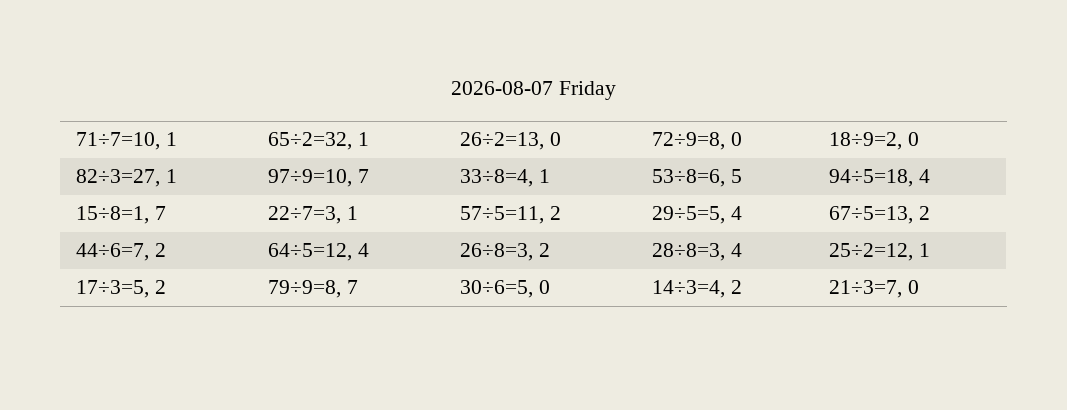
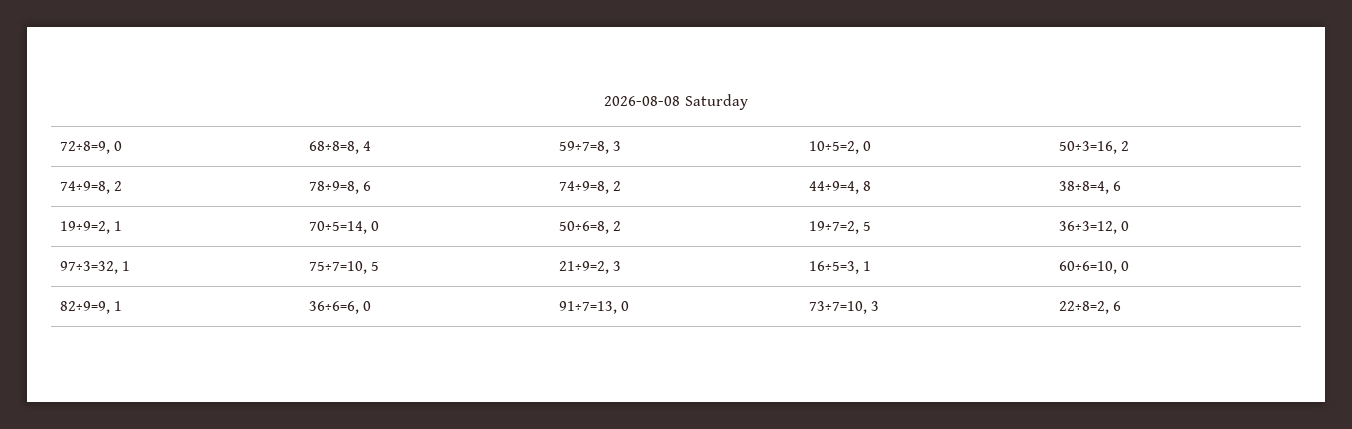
[451,81,616,100] [75,132,177,150] [267,132,369,150] [459,132,561,150] [651,132,742,150] [828,132,919,150] [75,169,177,187] [267,169,369,187] [459,169,550,187] [651,169,742,187] [828,169,930,187] [75,206,166,224] [267,206,358,224] [459,206,561,224] [651,206,742,224] [828,206,930,224] [75,243,166,261] [267,243,369,261] [459,243,550,261] [651,243,742,261] [828,243,930,261] [75,280,166,298] [267,280,358,298] [459,280,550,298] [651,280,742,298] [828,280,919,298] 2026-08-07 Friday // 71÷7=10, 1 | 65÷2=32, 1 | 26÷2=13, 0 | 72÷9=8, 0 | 18÷9=2, 0 // 82÷3=27, 1 | 97÷9=10, 7 | 33÷8=4, 1 | 53÷8=6, 5 | 94÷5=18, 4 // 15÷8=1, 7 | 22÷7=3, 1 | 57÷5=11, 2 | 29÷5=5, 4 | 67÷5=13, 2 // 44÷6=7, 2 | 64÷5=12, 4 | 26÷8=3, 2 | 28÷8=3, 4 | 25÷2=12, 1 // 17÷3=5, 2 | 79÷9=8, 7 | 30÷6=5, 0 | 14÷3=4, 2 | 21÷3=7, 0 -> [604,94,748,110] [59,141,122,154] [308,141,371,154] [558,141,621,154] [808,141,871,154] [1058,141,1129,154] [59,181,122,194] [308,181,371,194] [558,181,621,194] [808,181,871,194] [1058,181,1121,194] [59,221,122,234] [308,221,379,234] [558,221,621,234] [808,221,871,234] [1058,221,1129,234] [59,261,130,274] [308,261,379,274] [558,261,621,274] [808,261,871,274] [1058,261,1129,274] [59,301,122,314] [308,301,371,314] [558,301,629,314] [808,301,879,314] [1058,301,1121,314] 2026-08-08 Saturday // 72÷8=9, 0 | 68÷8=8, 4 | 59÷7=8, 3 | 10÷5=2, 0 | 50÷3=16, 2 // 74÷9=8, 2 | 78÷9=8, 6 | 74÷9=8, 2 | 44÷9=4, 8 | 38÷8=4, 6 // 19÷9=2, 1 | 70÷5=14, 0 | 50÷6=8, 2 | 19÷7=2, 5 | 36÷3=12, 0 // 97÷3=32, 1 | 75÷7=10, 5 | 21÷9=2, 3 | 16÷5=3, 1 | 60÷6=10, 0 // 82÷9=9, 1 | 36÷6=6, 0 | 91÷7=13, 0 | 73÷7=10, 3 | 22÷8=2, 6

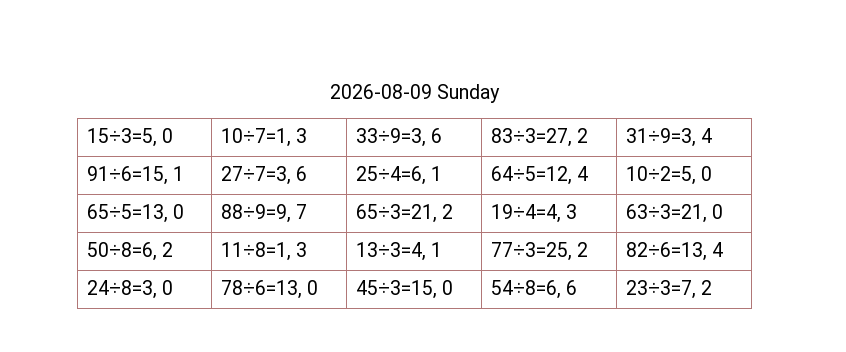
[604,94,748,110] [59,141,122,154] [308,141,371,154] [558,141,621,154] [808,141,871,154] [1058,141,1129,154] [59,181,122,194] [308,181,371,194] [558,181,621,194] [808,181,871,194] [1058,181,1121,194] [59,221,122,234] [308,221,379,234] [558,221,621,234] [808,221,871,234] [1058,221,1129,234] [59,261,130,274] [308,261,379,274] [558,261,621,274] [808,261,871,274] [1058,261,1129,274] [59,301,122,314] [308,301,371,314] [558,301,629,314] [808,301,879,314] [1058,301,1121,314] 2026-08-08 Saturday // 72÷8=9, 0 | 68÷8=8, 4 | 59÷7=8, 3 | 10÷5=2, 0 | 50÷3=16, 2 // 74÷9=8, 2 | 78÷9=8, 6 | 74÷9=8, 2 | 44÷9=4, 8 | 38÷8=4, 6 // 19÷9=2, 1 | 70÷5=14, 0 | 50÷6=8, 2 | 19÷7=2, 5 | 36÷3=12, 0 // 97÷3=32, 1 | 75÷7=10, 5 | 21÷9=2, 3 | 16÷5=3, 1 | 60÷6=10, 0 // 82÷9=9, 1 | 36÷6=6, 0 | 91÷7=13, 0 | 73÷7=10, 3 | 22÷8=2, 6 -> [329,84,501,103] [86,128,174,147] [220,128,308,147] [355,128,443,147] [490,128,589,147] [625,128,713,147] [86,166,185,185] [220,166,308,185] [355,166,443,185] [490,166,589,185] [625,166,713,185] [86,204,185,223] [220,204,308,223] [355,204,454,223] [490,204,578,223] [625,204,724,223] [86,242,174,261] [220,242,308,261] [355,242,443,261] [490,242,589,261] [625,242,724,261] [86,280,174,299] [220,280,319,299] [355,280,454,299] [490,280,578,299] [625,280,713,299] 2026-08-09 Sunday // 15÷3=5, 0 | 10÷7=1, 3 | 33÷9=3, 6 | 83÷3=27, 2 | 31÷9=3, 4 // 91÷6=15, 1 | 27÷7=3, 6 | 25÷4=6, 1 | 64÷5=12, 4 | 10÷2=5, 0 // 65÷5=13, 0 | 88÷9=9, 7 | 65÷3=21, 2 | 19÷4=4, 3 | 63÷3=21, 0 // 50÷8=6, 2 | 11÷8=1, 3 | 13÷3=4, 1 | 77÷3=25, 2 | 82÷6=13, 4 // 24÷8=3, 0 | 78÷6=13, 0 | 45÷3=15, 0 | 54÷8=6, 6 | 23÷3=7, 2

